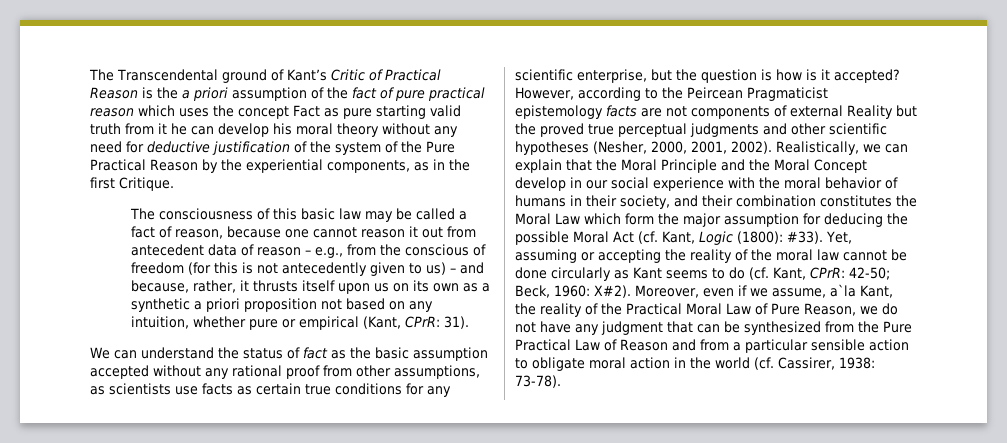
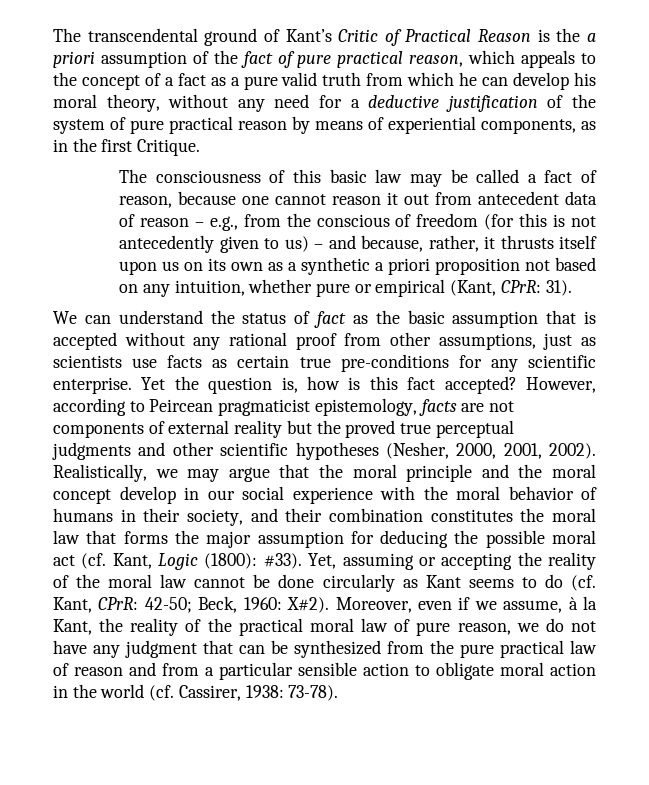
[89,69,218,81] The Transcendental -> [53,28,198,42] The transcendental
[90,105,426,119] reason which uses the concept Fact as pure starting -> [409,50,597,68] [53,72,278,90] reason, which appeals to the concept of a fact as a pure
[158,123,167,134] it -> [407,72,455,86] which
[337,123,379,137] theory -> [106,94,160,112] theory,
(144, 147) none -> [350,99,360,108] a
[401,141,455,153] [90,159,242,173] the Pure Practical Reason by the -> [130,116,384,134] pure practical reason by means of
(488, 354) none -> [546,310,596,324] that is
(480, 372) none -> [543,333,573,350] just
[335,383,402,395] conditions -> [340,354,449,372] pre-conditions
[577,69,672,83] enterprise, but -> [53,377,166,394] enterprise. Yet
[761,69,772,81] is -> [281,377,298,393] is,
[821,69,830,80] it -> [369,376,436,390] this fact
[662,87,828,101] [515,105,603,119] the Peircean Pragmaticist epistemology -> [149,398,417,416] Peircean pragmaticist epistemology,
[847,105,893,119] Reality -> [234,420,283,438] reality
[885,144,908,153] [515,159,867,173] can explain that the Moral Principle and the Moral Concept -> [187,464,597,482] [53,489,111,504] may argue that the moral principle and the moral concept
[515,213,654,225] Moral Law which form -> [552,508,596,522] [53,530,168,544] moral law that forms
[573,231,634,243] Moral Act -> [552,530,596,544] [53,555,75,566] moral act
[830,284,856,297] a`la -> [568,596,597,610] à la
[626,303,856,316] Practical Moral Law of Pure Reason, -> [238,618,511,636] practical moral law of pure reason,
[883,321,912,333] [515,339,668,351] Pure Practical Law of Reason -> [460,640,597,658] [53,663,123,676] pure practical law of reason

